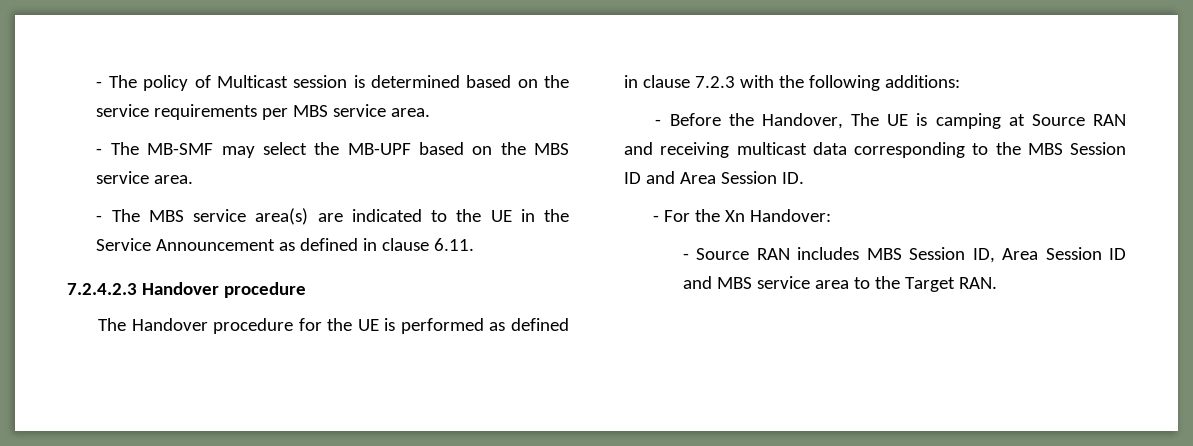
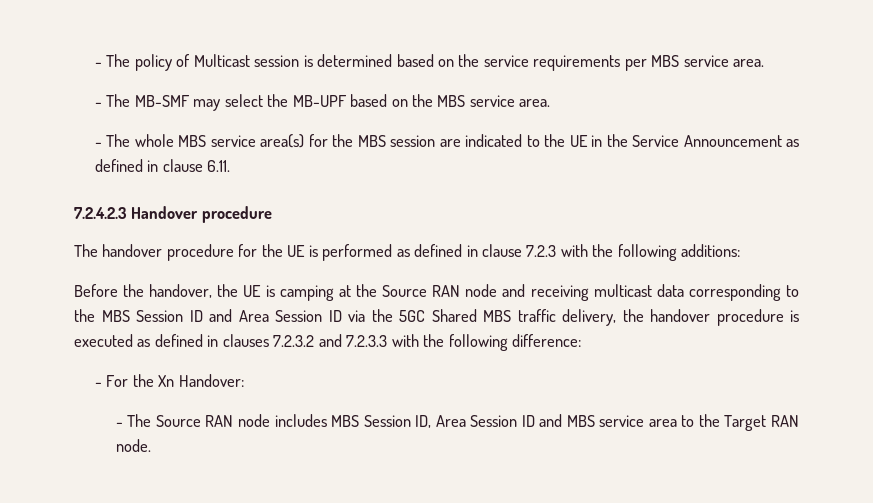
(140, 215) none -> [134,134,174,147] whole
(309, 216) none -> [308,134,436,147] for the MBS session
[131,318,208,331] Handover -> [102,244,163,257] handover
[655,119,662,126] - -> (741, 250) none
[761,113,880,129] Handover, The -> [149,284,239,298] handover, the
[1031,114,1126,126] Source RAN -> [355,284,498,297] the Source RAN node
[781,172,804,184] ID. -> [328,309,799,326] [74,334,581,351] ID via the 5GC Shared MBS traffic delivery, the handover procedure is executed as defined in clauses 7.2.3.2 and 7.2.3.3 with the following difference:
[696,248,790,260] Source RAN -> [127,414,271,427] The Source RAN node
[958,277,997,289] RAN. -> [771,415,800,427] [115,439,151,452] RAN node.

